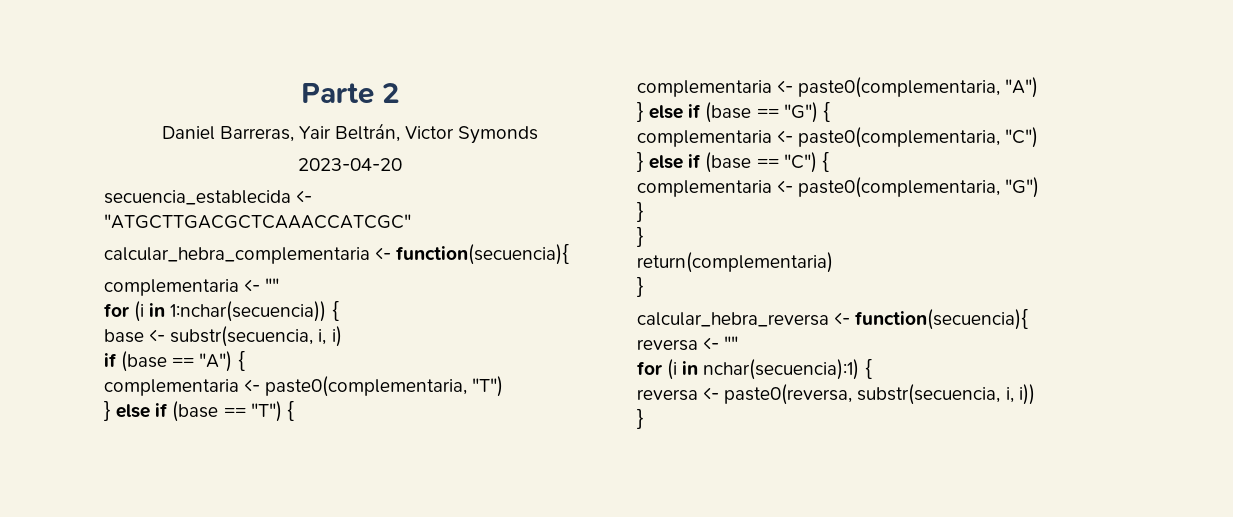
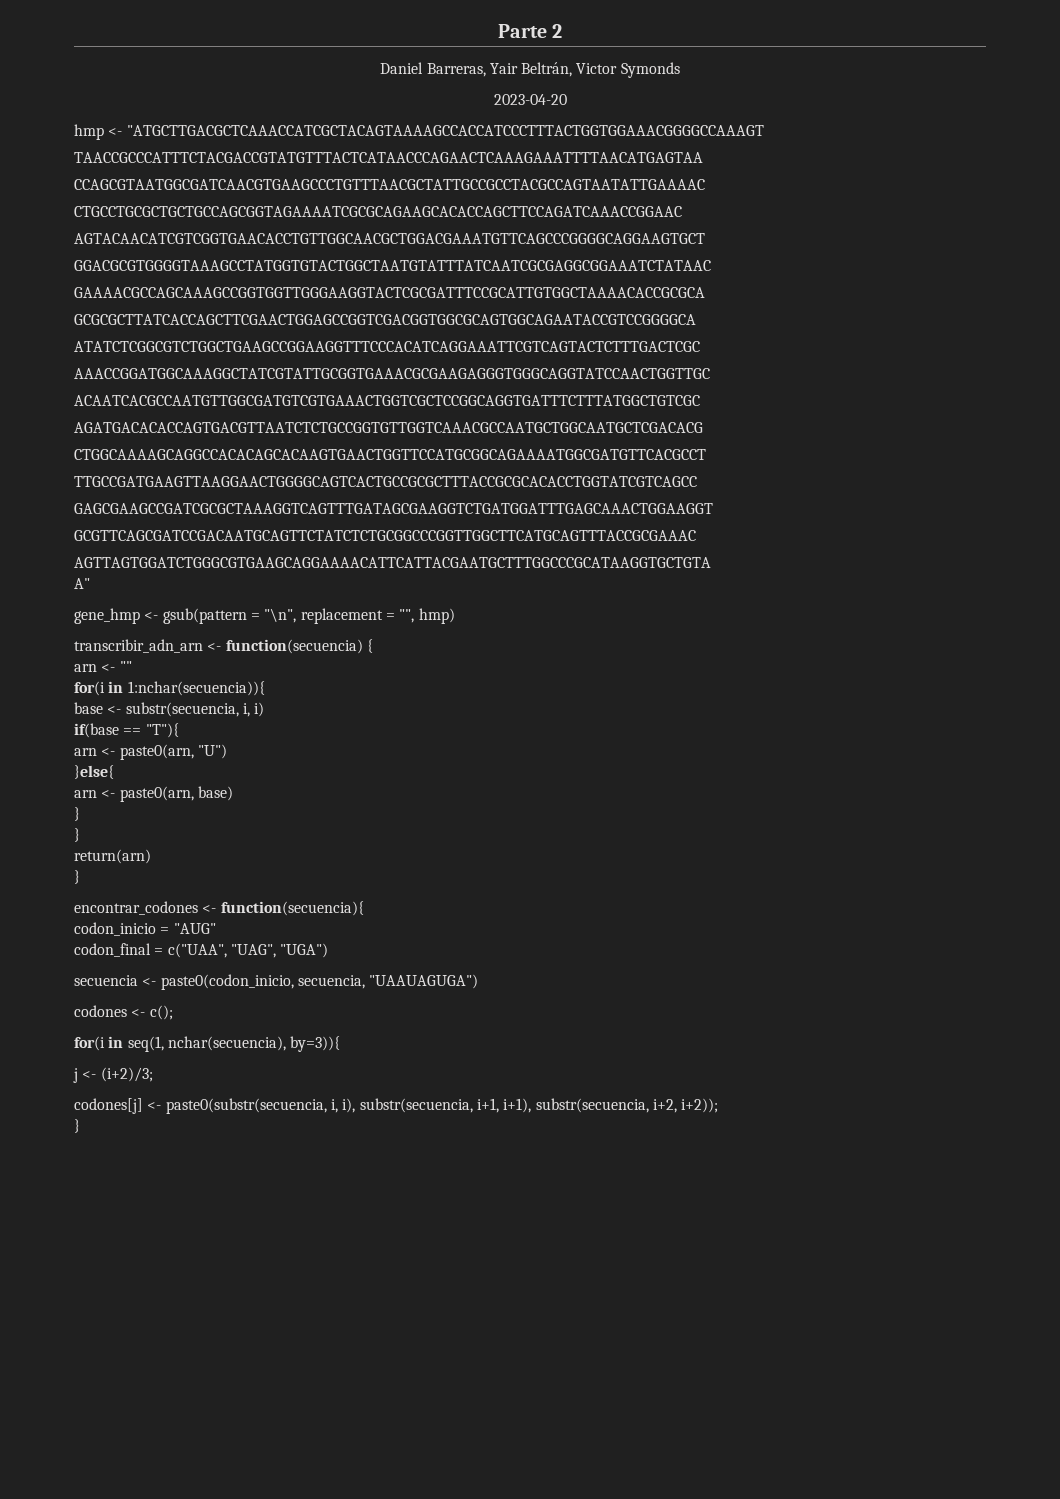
[104,190,313,205] [104,214,411,229] [104,244,570,265] [104,278,280,296] [104,301,339,322] secuencia_establecida <- "ATGCTTGACGCTCAAACCATCGC" // calcular_hebra_complementaria <- function(secuencia){ // complementaria <- "" // for (i in 1:nchar(secuencia)) { -> [74,124,764,140] [74,152,703,163] [74,179,705,190] [74,206,682,217] [74,233,705,244] [74,260,711,271] [74,287,705,298] [74,314,696,325] [74,341,700,352] [74,368,710,379] [74,395,700,406] [74,422,703,433] [74,449,706,460] [74,476,697,487] [74,503,713,514] [74,530,696,541] [74,557,711,568] [74,578,90,589] [74,608,455,624] [74,639,373,654] [74,661,132,672] [74,681,265,696] hmp <- "ATGCTTGACGCTCAAACCATCGCTACAGTAAAAGCCACCATCCCTTTACTGGTGGAAACGGGGCCAAAGT // TAACCGCCCATTTCTACGACCGTATGTTTACTCATAACCCAGAACTCAAAGAAATTTTAACATGAGTAA // CCAGCGTAATGGCGATCAACGTGAAGCCCTGTTTAACGCTATTGCCGCCTACGCCAGTAATATTGAAAAC // CTGCCTGCGCTGCTGCCAGCGGTAGAAAATCGCGCAGAAGCACACCAGCTTCCAGATCAAACCGGAAC // AGTACAACATCGTCGGTGAACACCTGTTGGCAACGCTGGACGAAATGTTCAGCCCGGGGCAGGAAGTGCT // GGACGCGTGGGGTAAAGCCTATGGTGTACTGGCTAATGTATTTATCAATCGCGAGGCGGAAATCTATAAC // GAAAACGCCAGCAAAGCCGGTGGTTGGGAAGGTACTCGCGATTTCCGCATTGTGGCTAAAACACCGCGCA // GCGCGCTTATCACCAGCTTCGAACTGGAGCCGGTCGACGGTGGCGCAGTGGCAGAATACCGTCCGGGGCA // ATATCTCGGCGTCTGGCTGAAGCCGGAAGGTTTCCCACATCAGGAAATTCGTCAGTACTCTTTGACTCGC // AAACCGGATGGCAAAGGCTATCGTATTGCGGTGAAACGCGAAGAGGGTGGGCAGGTATCCAACTGGTTGC // ACAATCACGCCAATGTTGGCGATGTCGTGAAACTGGTCGCTCCGGCAGGTGATTTCTTTATGGCTGTCGC // AGATGACACACCAGTGACGTTAATCTCTGCCGGTGTTGGTCAAACGCCAATGCTGGCAATGCTCGACACG // CTGGCAAAAGCAGGCCACACAGCACAAGTGAACTGGTTCCATGCGGCAGAAAATGGCGATGTTCACGCCT // TTGCCGATGAAGTTAAGGAACTGGGGCAGTCACTGCCGCGCTTTACCGCGCACACCTGGTATCGTCAGCC // GAGCGAAGCCGATCGCGCTAAAGGTCAGTTTGATAGCGAAGGTCTGATGGATTTGAGCAAACTGGAAGGT // GCGTTCAGCGATCCGACAATGCAGTTCTATCTCTGCGGCCCGGTTGGCTTCATGCAGTTTACCGCGAAAC // AGTTAGTGGATCTGGGCGTGAAGCAGGAAAACATTCATTACGAATGCTTTGGCCCGCATAAGGTGCTGTA // A" // gene_hmp <- gsub(pattern = "\n", replacement = "", hmp) // transcribir_adn_arn <- function(secuencia) { // arn <- "" // for(i in 1:nchar(secuencia)){
[104,351,245,372] [104,376,504,397] [104,401,294,422] [637,77,1039,98] [637,102,830,123] [637,127,1039,148] [637,152,829,173] [637,177,1040,198] if (base == "A") { // complementaria <- paste0(complementaria, "T") // } else if (base == "T") { // complementaria <- paste0(complementaria, "A") // } else if (base == "G") { // complementaria <- paste0(complementaria, "C") // } else if (base == "C") { // complementaria <- paste0(complementaria, "G") -> [74,723,179,738] [74,744,227,760] [74,765,114,779] [74,786,233,802] if(base == "T"){ // arn <- paste0(arn, "U") // }else{ // arn <- paste0(arn, base)
[637,252,833,273] [637,277,644,297] [637,309,1029,330] [637,336,739,351] [637,359,872,380] [637,384,1035,405] return(complementaria) // } // calcular_hebra_reversa <- function(secuencia){ // reversa <- "" // for (i in nchar(secuencia):1) { // reversa <- paste0(reversa, substr(secuencia, i, i)) -> [74,849,151,864] [74,870,80,884] [74,901,364,916] [74,922,216,936] [74,943,329,958] [74,974,479,990] [74,1005,173,1020] [74,1036,341,1052] [73,1067,153,1083] [74,1098,719,1114] return(arn) // } // encontrar_codones <- function(secuencia){ // codon_inicio = "AUG" // codon_final = c("UAA", "UAG", "UGA") // secuencia <- paste0(codon_inicio, secuencia, "UAAUAGUGA") // codones <- c(); // for(i in seq(1, nchar(secuencia), by=3)){ // j <- (i+2)/3; // codones[j] <- paste0(substr(secuencia, i, i), substr(secuencia, i+1, i+1), substr(secuencia, i+2, i+2));

